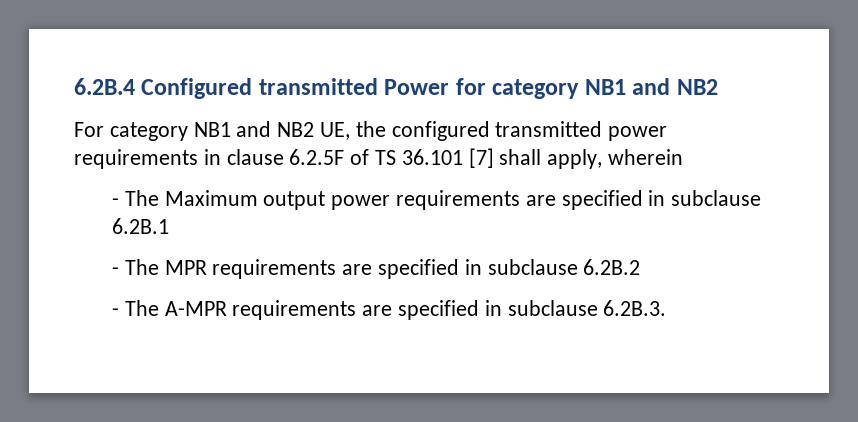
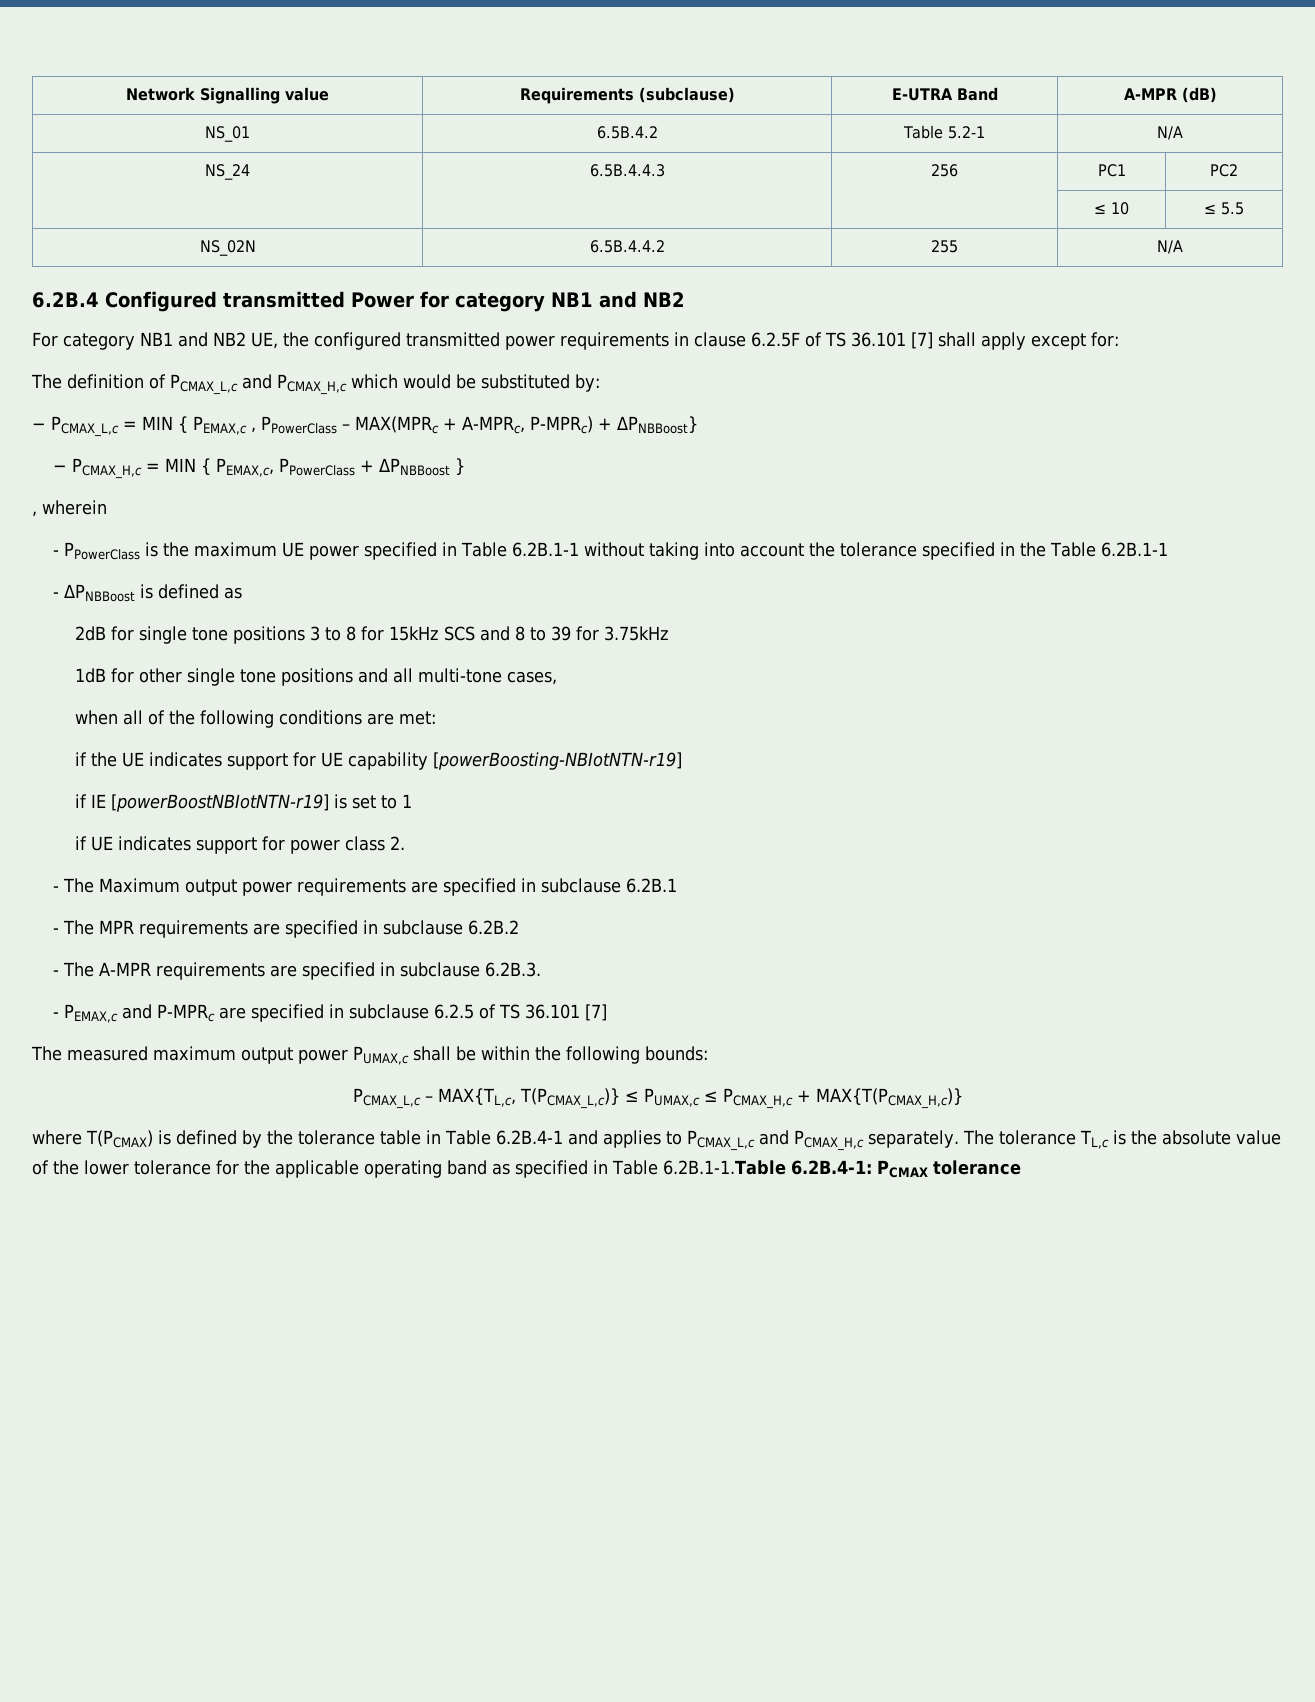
(74, 86) none -> [125,87,329,104] [519,87,735,104] [891,87,998,101] [1123,87,1217,103] [205,126,250,142] [596,126,658,139] [902,125,986,139] [1157,126,1183,140] [205,164,250,180] [589,164,665,177] [931,164,958,177] [1097,164,1126,177] [1210,164,1238,177] [1094,202,1129,215] [1204,202,1244,215] [199,240,256,256] [589,240,665,253] [931,240,958,253] [1157,240,1183,254] Network Signalling value | Requirements (subclause) | E-UTRA Band | A-MPR (dB) // NS_01 | 6.5B.4.2 | Table 5.2-1 | N/A // NS_24 | 6.5B.4.4.3 | 256 | PC1 | PC2 // | | | ≤ 10 | ≤ 5.5 // NS_02N | 6.5B.4.4.2 | 255 | N/A //
[547,149,684,169] apply, wherein -> [981,332,1119,350] [31,374,600,395] [32,416,698,437] [53,458,466,479] [32,500,107,517] [53,542,1169,560] [53,584,243,602] [74,626,669,644] [74,668,557,686] [74,710,436,728] [74,752,682,770] [74,794,412,812] [74,836,405,854] apply except for: // The definition of PCMAX_L,c and PCMAX_H,c which would be substituted by: // − PCMAX_L,c = MIN { PEMAX,c , PPowerClass – MAX(MPRc + A-MPRc, P-MPRc) + ΔPNBBoost} // − PCMAX_H,c = MIN { PEMAX,c, PPowerClass + ΔPNBBoost } // , wherein // - PPowerClass is the maximum UE power specified in Table 6.2B.1-1 without taking into account the tolerance specified in the Table 6.2B.1-1 // - ΔPNBBoost is defined as // 2dB for single tone positions 3 to 8 for 15kHz SCS and 8 to 39 for 3.75kHz // 1dB for other single tone positions and all multi-tone cases, // when all of the following conditions are met: // if the UE indicates support for UE capability [powerBoosting-NBIotNTN-r19] // if IE [powerBoostNBIotNTN-r19] is set to 1 // if UE indicates support for power class 2.
(667, 308) none -> [53,1004,608,1023] [31,1046,708,1065] [352,1088,963,1109] [32,1130,1281,1151] [32,1160,1021,1178] // - PEMAX,c and P-MPRc are specified in subclause 6.2.5 of TS 36.101 [7] // The measured maximum output power PUMAX,c shall be within the following bounds: // PCMAX_L,c – MAX{TL,c, T(PCMAX_L,c)} ≤ PUMAX,c ≤ PCMAX_H,c + MAX{T(PCMAX_H,c)} // where T(PCMAX) is defined by the tolerance table in Table 6.2B.4-1 and applies to PCMAX_L,c and PCMAX_H,c separately. The tolerance TL,c is the absolute value of the lower tolerance for the applicable operating band as specified in Table 6.2B.1-1.Table 6.2B.4-1: PCMAX tolerance

